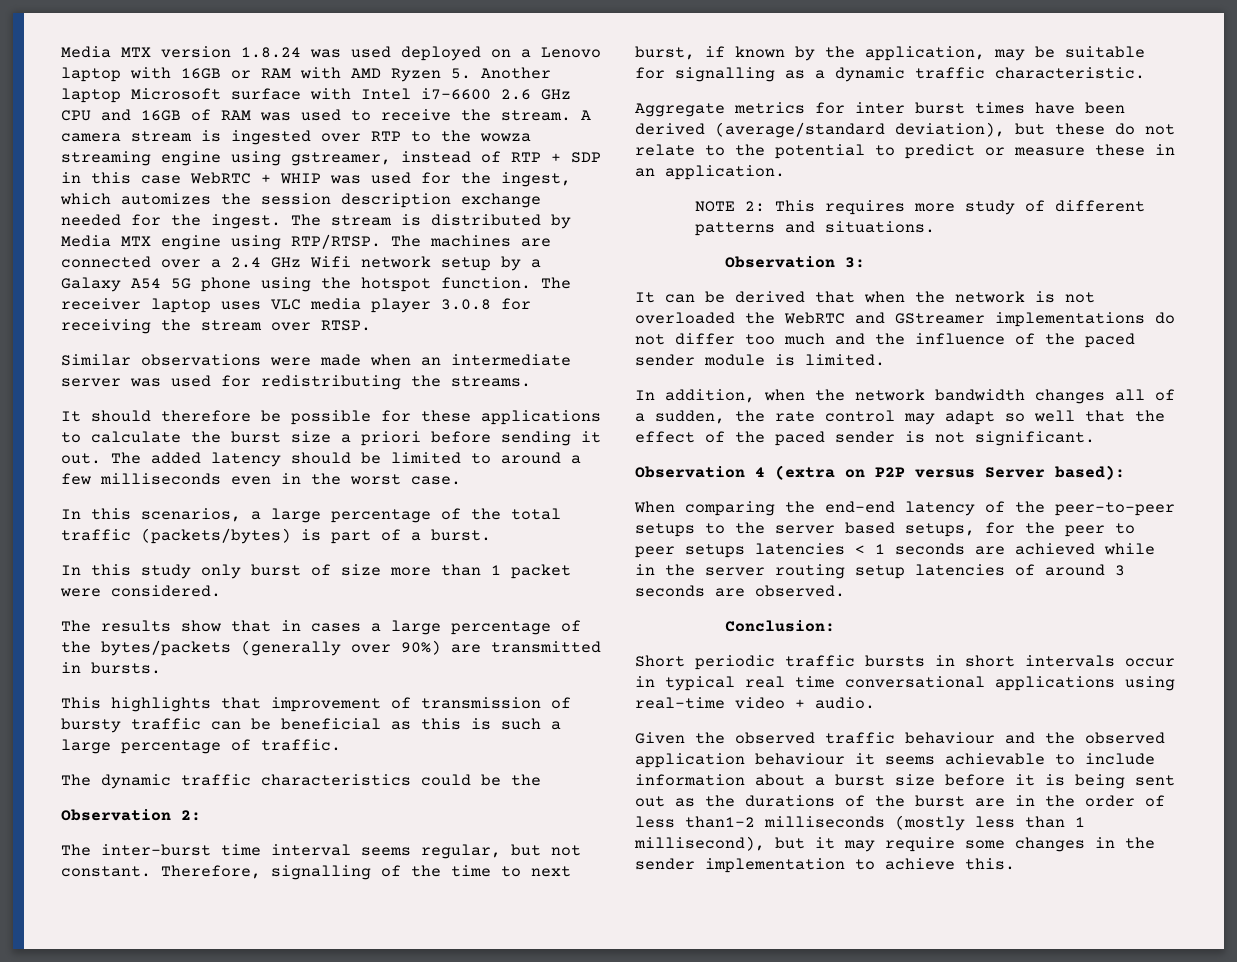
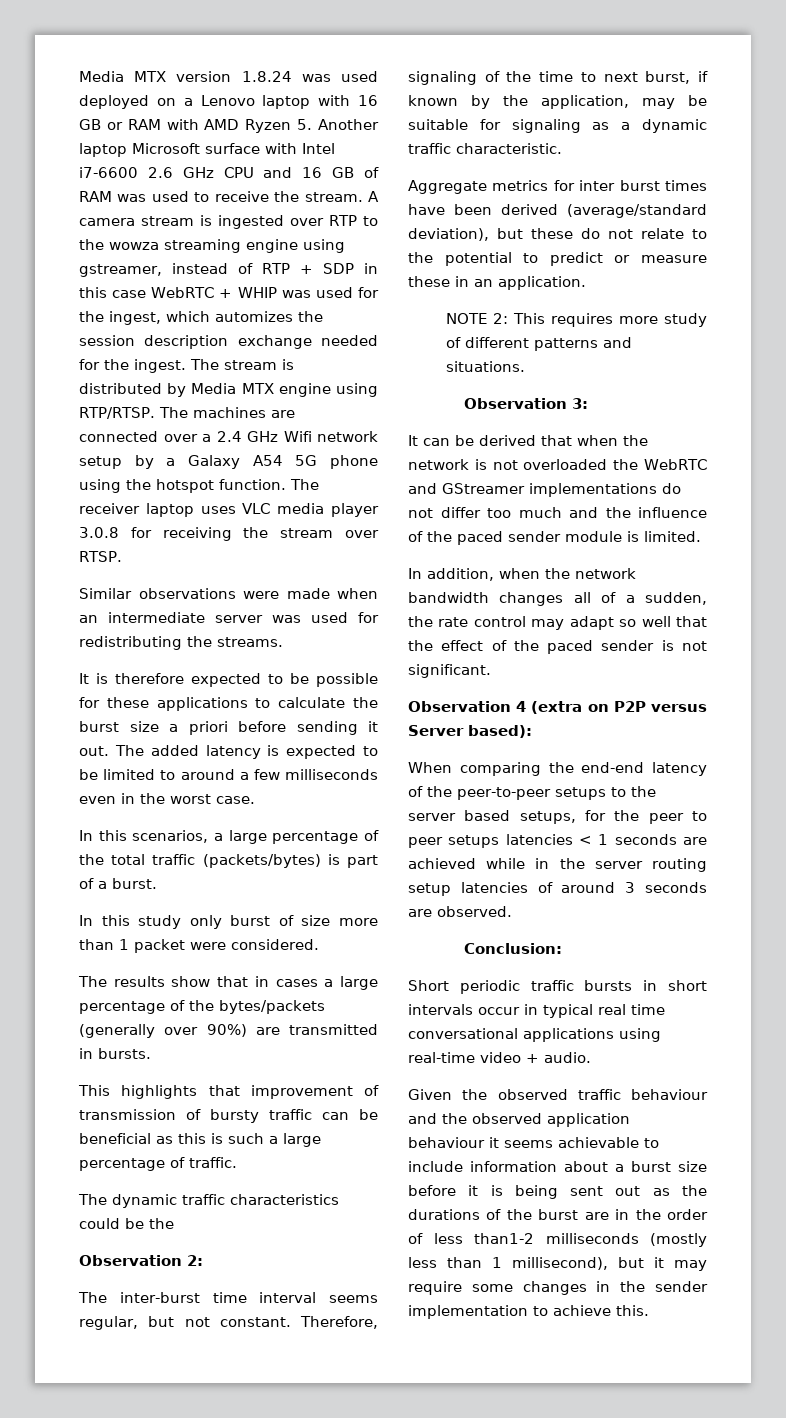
[181,68,221,79] 16GB -> [358,95,378,106] [79,119,101,130] 16 GB
[141,110,181,121] 16GB -> [302,167,355,178] 16 GB
[91,410,251,422] should therefore -> [96,673,283,687] is therefore expected to
[291,452,351,464] should -> [267,745,378,759] is expected to
[271,865,371,880] signalling -> [408,71,477,85] signaling
[675,67,775,82] signalling -> [511,119,581,133] signaling

